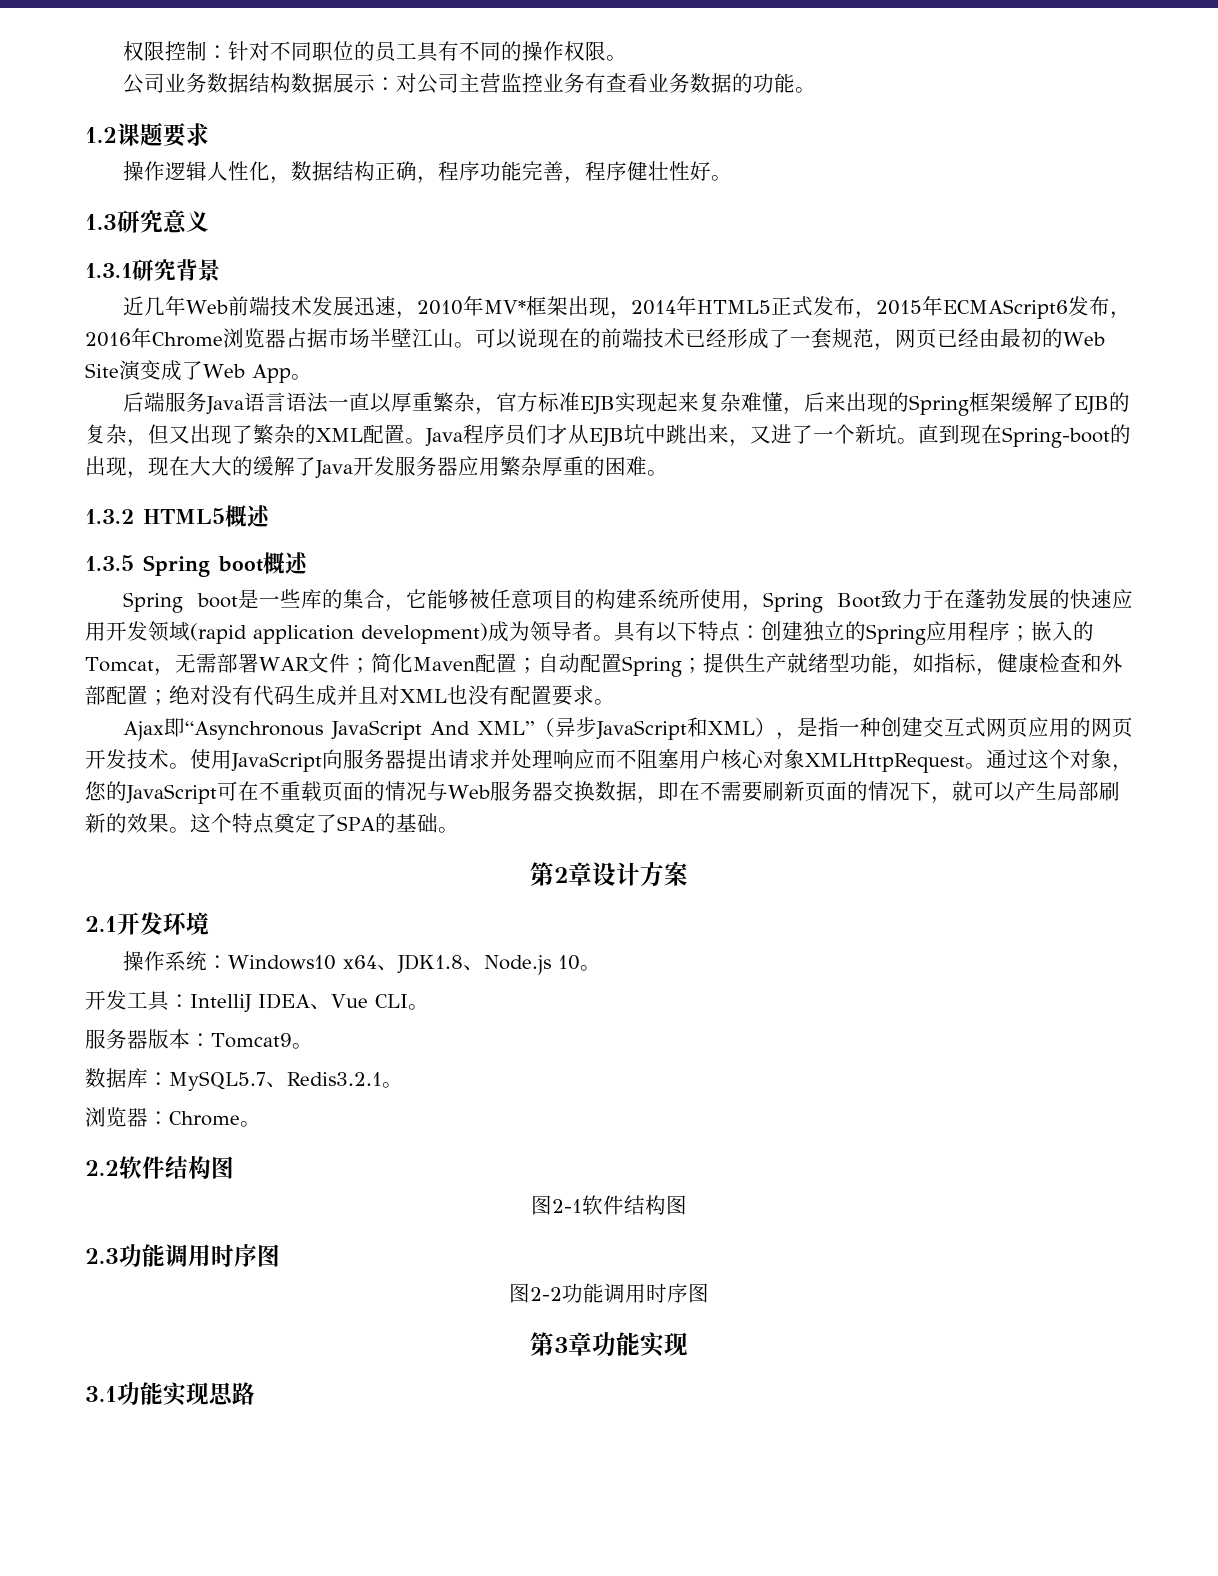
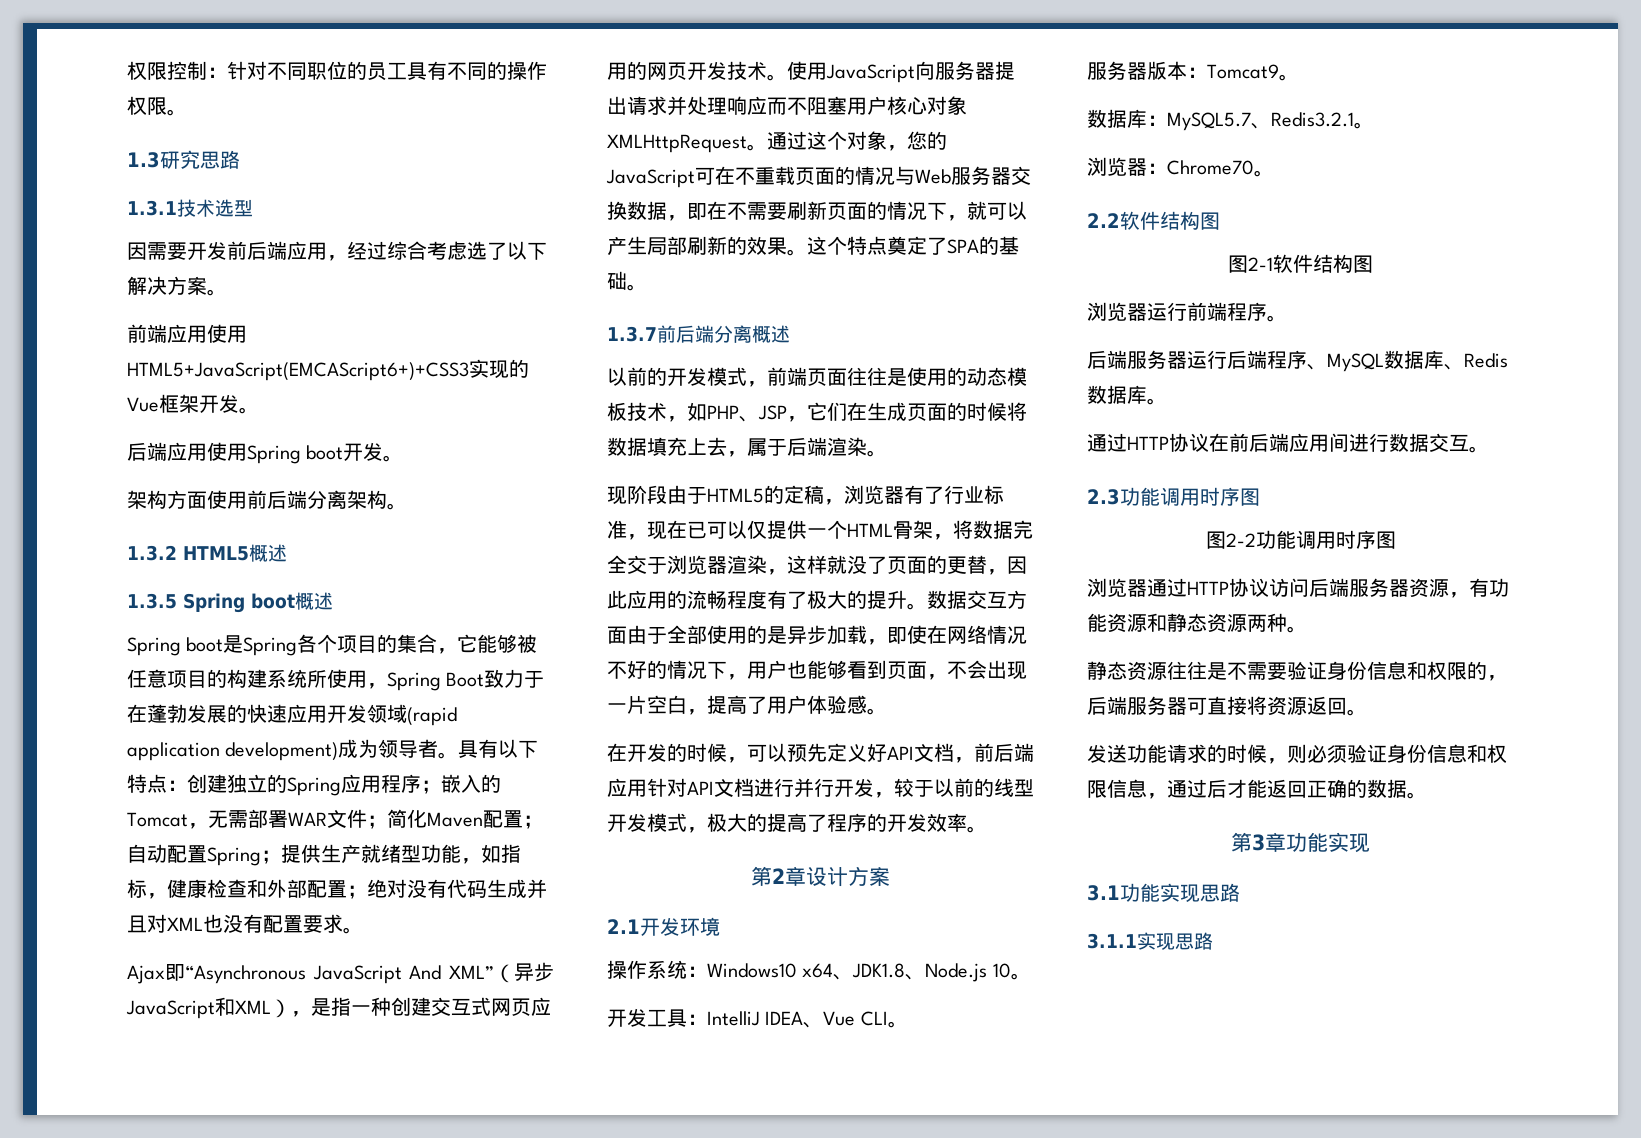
[123,73,817,94] [85,122,209,147] [123,161,733,184] // 公司业务数据结构数据展示：对公司主营监控业务有查看业务数据的功能。 // 1.2课题要求 // 操作逻辑人性化，数据结构正确，程序功能完善，程序健壮性好。 -> (187, 112) none
[163,210,209,233] 意义 -> [200,150,240,169] 思路
[132,259,220,282] [123,296,1132,319] [85,328,1105,351] [85,360,312,383] [123,392,1131,416] [85,424,1131,448] [85,456,647,479] 研究背景 // 近几年Web前端技术发展迅速，2010年MV*框架出现，2014年HTML5正式发布，2015年ECMAScript6发布，2016年Chrome浏览器占据市场半壁江山。可以说现在的前端技术已经形成了一套规范，网页已经由最初的Web Site演变成了Web App。 // 后端服务Java语言语法一直以厚重繁杂，官方标准EJB实现起来复杂难懂，后来出现的Spring框架缓解了EJB的复杂，但又出现了繁杂的XML配置。Java程序员们才从EJB坑中跳出来，又进了一个新坑。直到现在Spring-boot的出现，现在大大的缓解了Java开发服务器应用繁杂厚重的困难 -> [177,199,253,217] [127,241,547,261] [127,276,227,296] [127,324,247,343] [127,359,529,381] [127,394,259,414] [127,442,404,464] [127,490,387,509] 技术选型 // 因需要开发前后端应用，经过综合考虑选了以下解决方案。 // 前端应用使用HTML5+JavaScript(EMCAScript6+)+CSS3实现的Vue框架开发。 // 后端应用使用Spring boot开发。 // 架构方面使用前后端分离架构
[258,589,322,609] 一些库 -> [243,634,378,656] Spring各个项目
(459, 830) none -> [607,325,790,343] [607,367,1027,387] [607,402,1027,422] [607,437,887,457] [607,485,1004,505] [607,520,1033,540] [607,555,1027,575] [607,590,1027,610] [607,625,1027,645] [607,660,1027,680] [607,695,887,715] [607,743,1034,763] [607,778,1034,798] [607,813,987,833] // 1.3.7前后端分离概述 // 以前的开发模式，前端页面往往是使用的动态模板技术，如PHP、JSP，它们在生成页面的时候将数据填充上去，属于后端渲染。 // 现阶段由于HTML5的定稿，浏览器有了行业标准，现在已可以仅提供一个HTML骨架，将数据完全交于浏览器渲染，这样就没了页面的更替，因此应用的流畅程度有了极大的提升。数据交互方面由于全部使用的是异步加载，即使在网络情况不好的情况下，用户也能够看到页面，不会出现一片空白，提高了用户体验感。 // 在开发的时候，可以预先定义好API文档，前后端应用针对API文档进行并行开发，较于以前的线型开发模式，极大的提高了程序的开发效率。
[169,1111,240,1126] Chrome -> [1167,160,1254,175] Chrome70
(687, 1205) none -> [1087,302,1287,322] [1087,350,1508,372] [1087,385,1167,405] [1087,433,1489,453] // 浏览器运行前端程序。 // 后端服务器运行后端程序、MySQL数据库、Redis数据库。 // 通过HTTP协议在前后端应用间进行数据交互。
(709, 1293) none -> [1087,578,1509,598] [1087,613,1307,633] [1087,661,1507,681] [1087,696,1367,716] [1087,744,1507,764] [1087,779,1427,799] // 浏览器通过HTTP协议访问后端服务器资源，有功能资源和静态资源两种。 // 静态资源往往是不需要验证身份信息和权限的，后端服务器可直接将资源返回。 // 发送功能请求的时候，则必须验证身份信息和权限信息，通过后才能返回正确的数据。
(255, 1393) none -> [1087,932,1213,950] // 3.1.1实现思路

